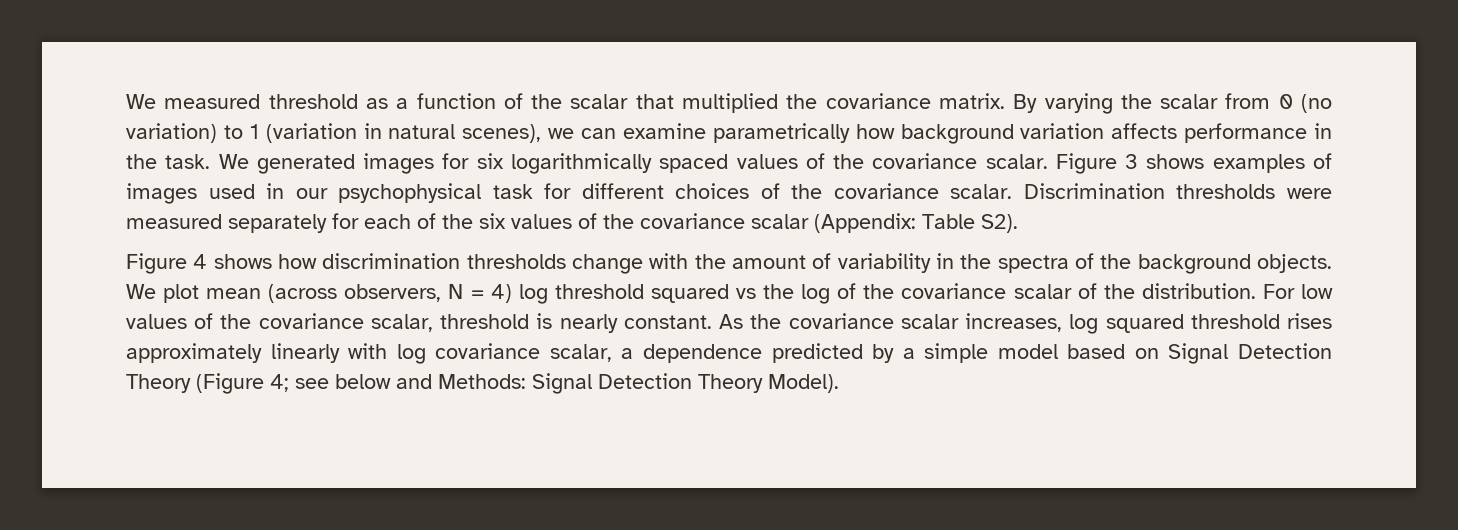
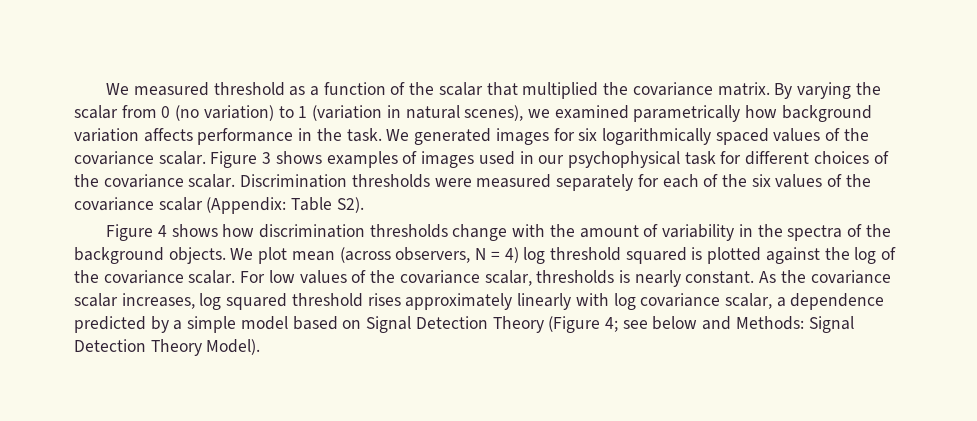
[581,123,706,139] can examine -> [554,105,629,119] examined
[736,288,756,299] vs -> [691,247,820,264] is plotted against
[1013,283,1256,299] scalar of the distribution. -> [188,270,236,284] scalar.
[440,314,530,329] threshold -> [536,270,615,284] thresholds

